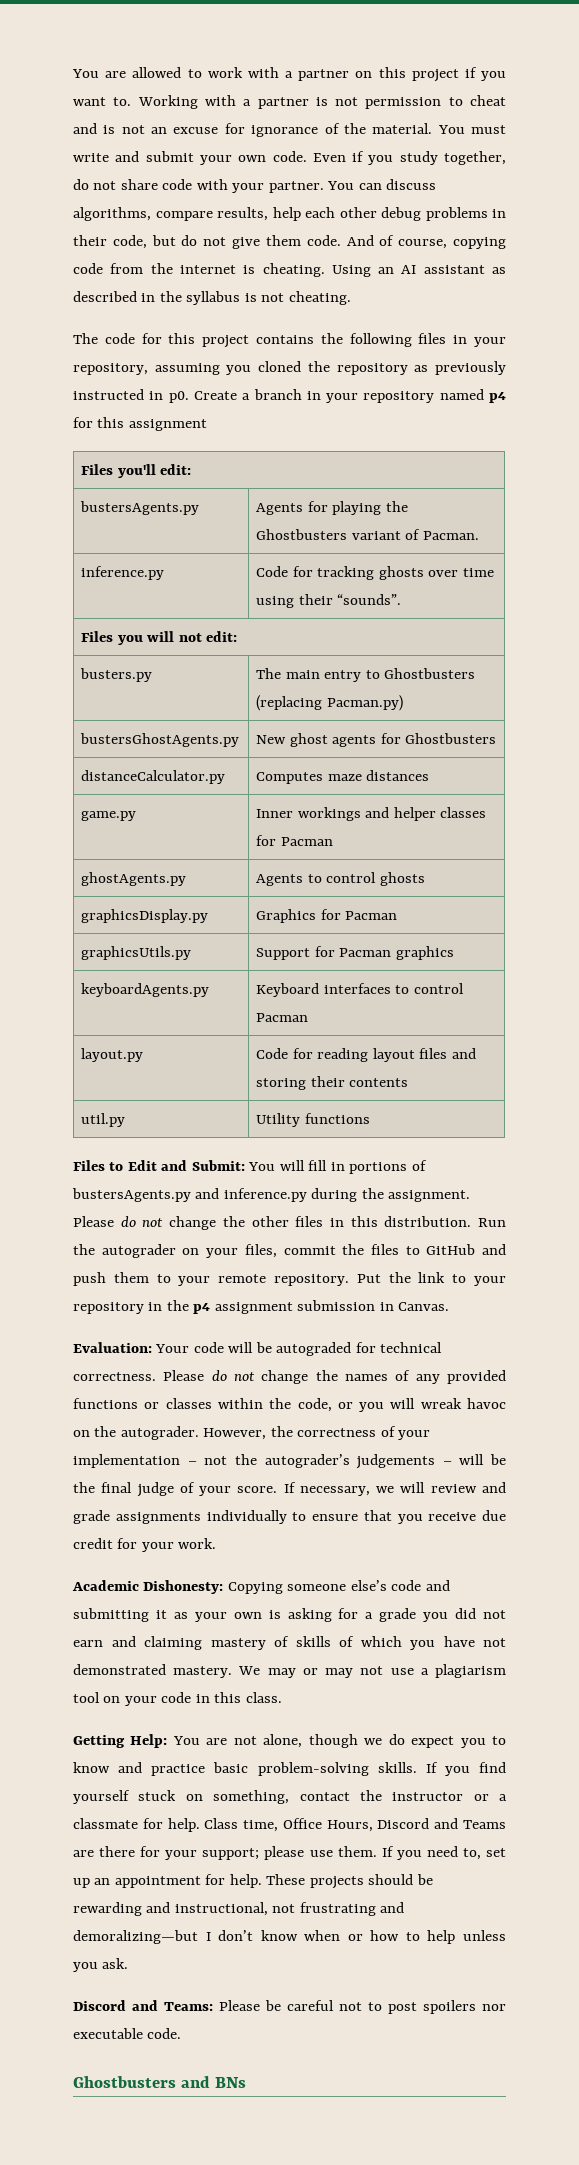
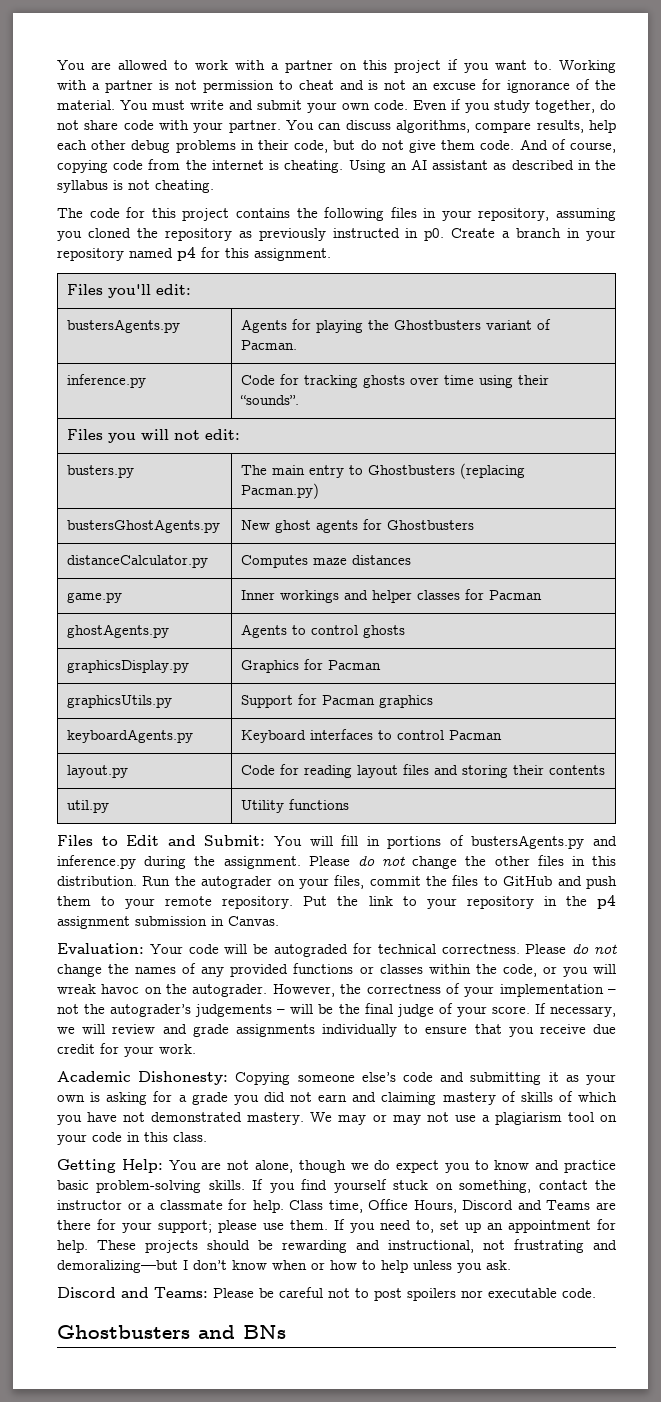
[128,419,207,431] assignment -> [254,248,331,261] assignment.

